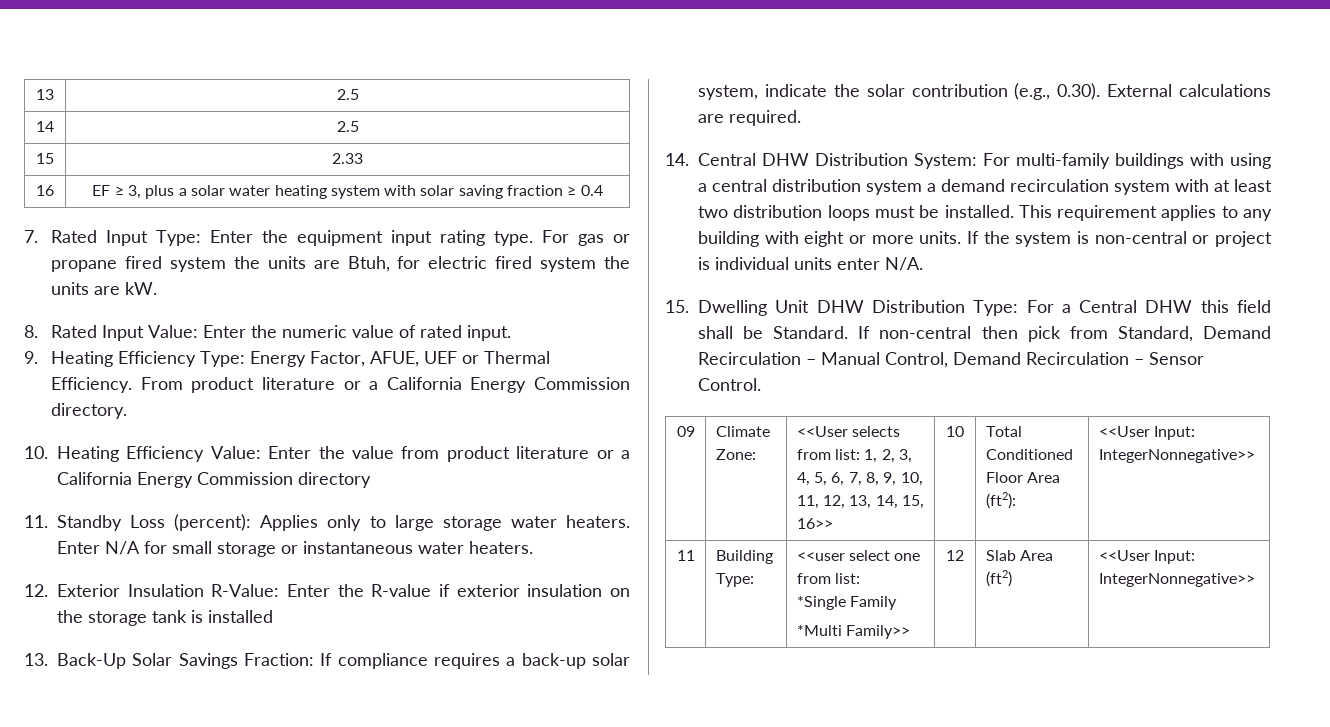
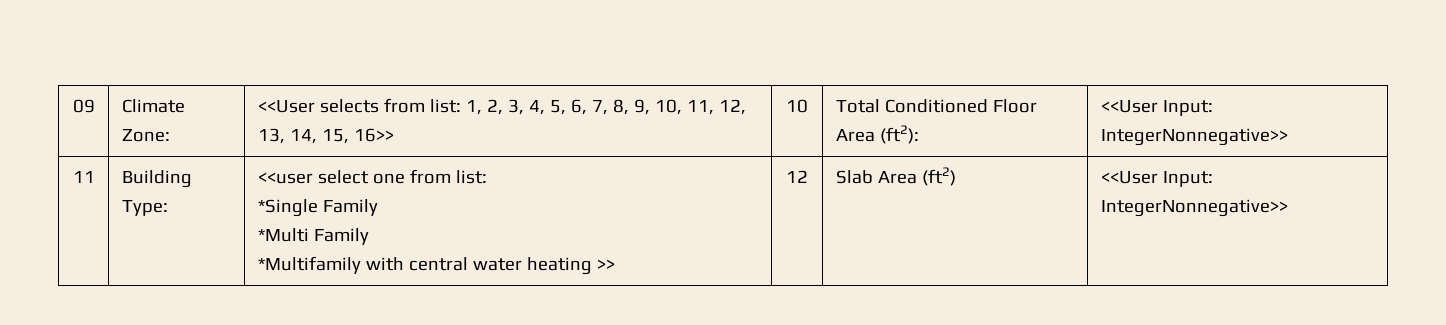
[36,89,54,100] [336,89,359,100] [36,121,54,132] [336,121,359,132] [36,153,54,164] [332,153,363,164] [36,185,54,196] [92,185,603,199] [24,230,631,246] [51,256,631,272] [51,282,158,295] [24,325,512,341] [24,351,551,367] [51,377,631,393] [51,403,128,419] [24,446,630,462] [57,472,371,488] [24,514,630,531] [57,541,533,557] [24,584,631,597] [57,610,273,626] [24,653,630,669] [698,83,1271,100] [698,110,801,126] [665,153,1271,169] [698,179,1272,195] [698,205,1272,221] [698,231,1272,247] [698,257,923,271] [665,300,1271,316] [698,326,1271,342] [698,352,1204,368] [698,378,761,391] 13 | 2.5 // 14 | 2.5 // 15 | 2.33 // 16 | EF ≥ 3, plus a solar water heating system with solar saving fraction ≥ 0.4 // 7. Rated Input Type: Enter the equipment input rating type. For gas or propane fired system the units are Btuh, for electric fired system the units are kW. // 8. Rated Input Value: Enter the numeric value of rated input. // 9. Heating Efficiency Type: Energy Factor, AFUE, UEF or Thermal Efficiency. From product literature or a California Energy Commission directory. // 10. Heating Efficiency Value: Enter the value from product literature or a California Energy Commission directory // 11. Standby Loss (percent): Applies only to large storage water heaters. Enter N/A for small storage or instantaneous water heaters. // 12. Exterior Insulation R-Value: Enter the R-value if exterior insulation on the storage tank is installed // 13. Back-Up Solar Savings Fraction: If compliance requires a back-up solar system, indicate the solar contribution (e.g., 0.30). External calculations are required. // 14. Central DHW Distribution System: For multi-family buildings with using a central distribution system a demand recirculation system with at least two distribution loops must be installed. This requirement applies to any building with eight or more units. If the system is non-central or project is individual units enter N/A. // 15. Dwelling Unit DHW Distribution Type: For a Central DHW this field shall be Standard. If non-central then pick from Standard, Demand Recirculation – Manual Control, Demand Recirculation – Sensor Control. // -> (72, 106) none
[846,625,911,639] Family>> -> [313,228,369,245] [257,256,615,275] Family // *Multifamily with central water heating >>

